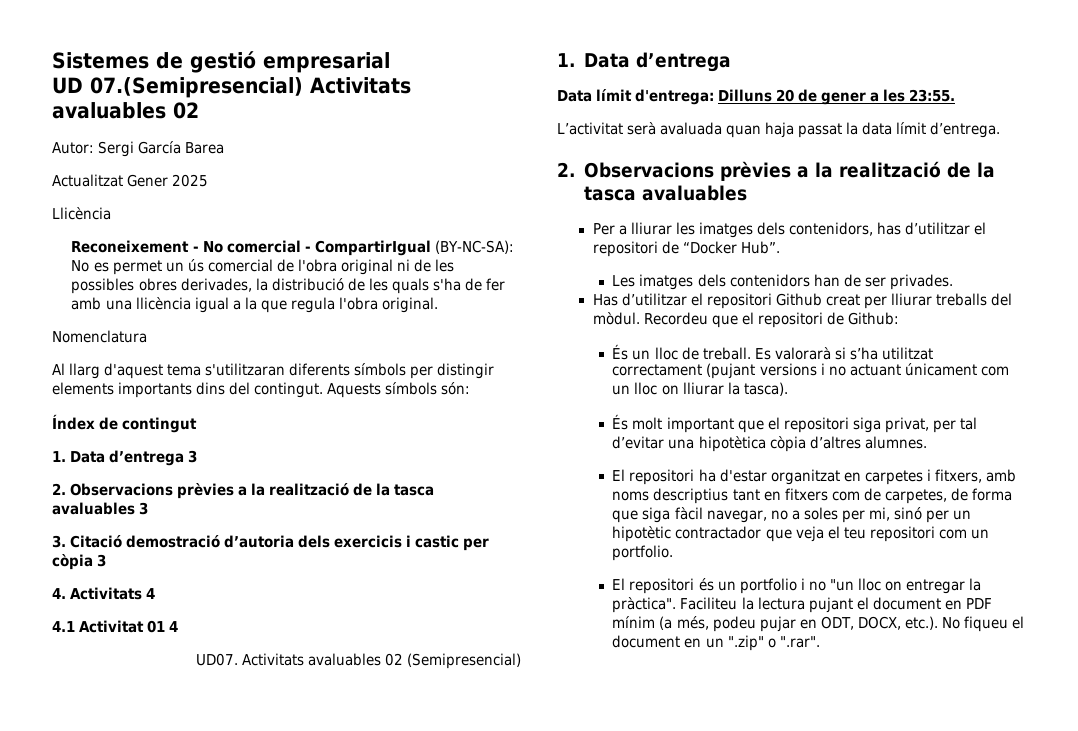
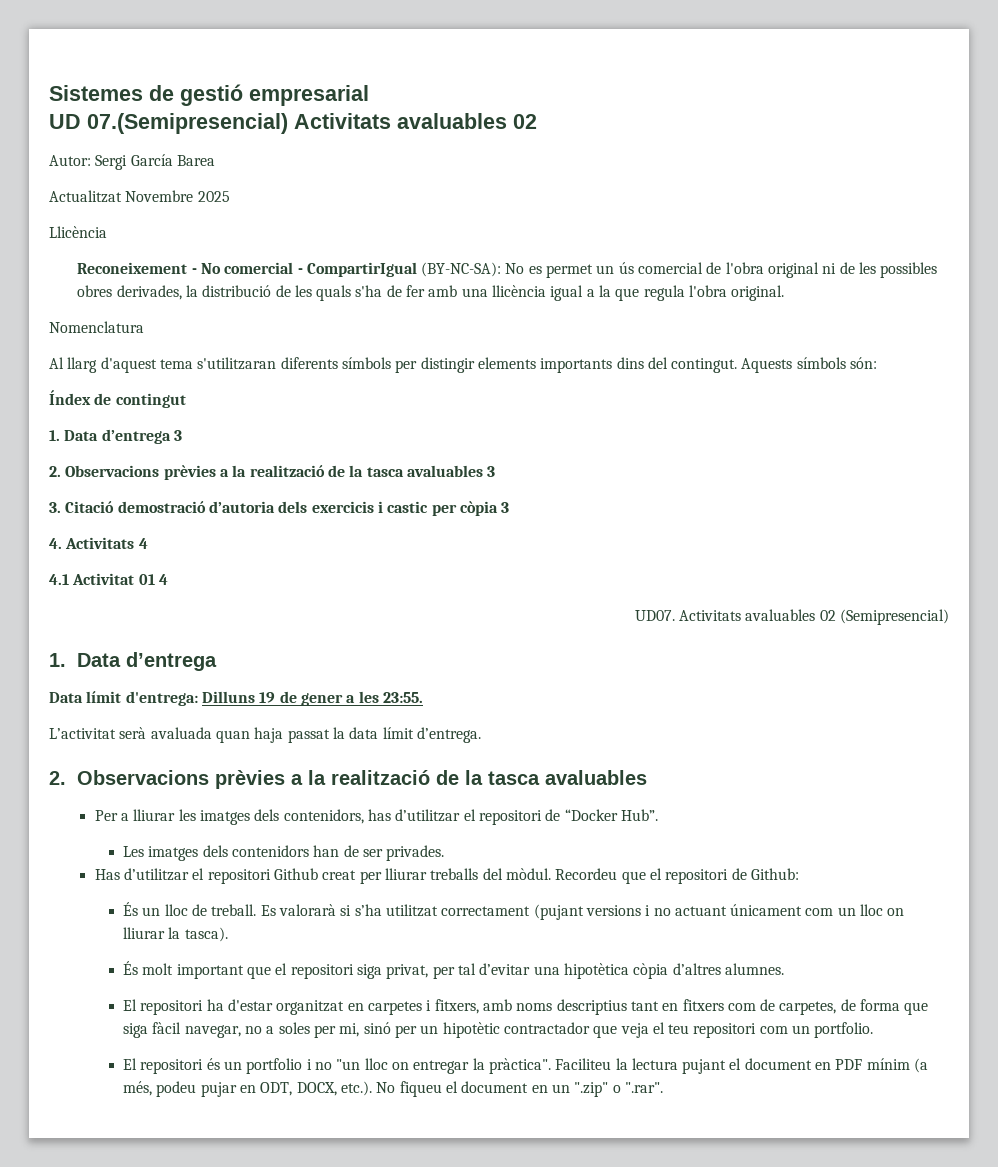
[127,174,169,187] Gener -> [125,190,194,202] Novembre
[776,89,795,102] 20 -> [259,692,276,703] 19

